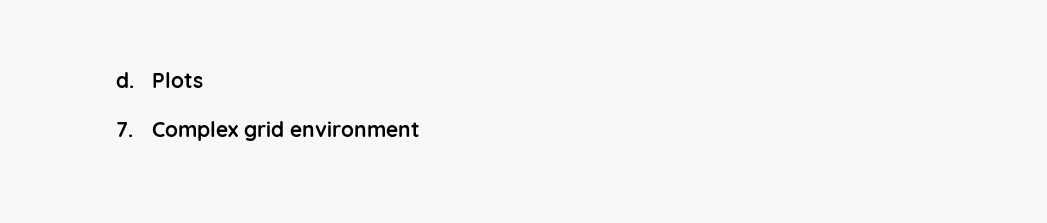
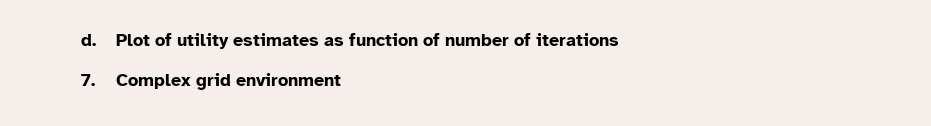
[152,72,204,88] Plots -> [115,33,619,49] Plot of utility estimates as function of number of iterations

